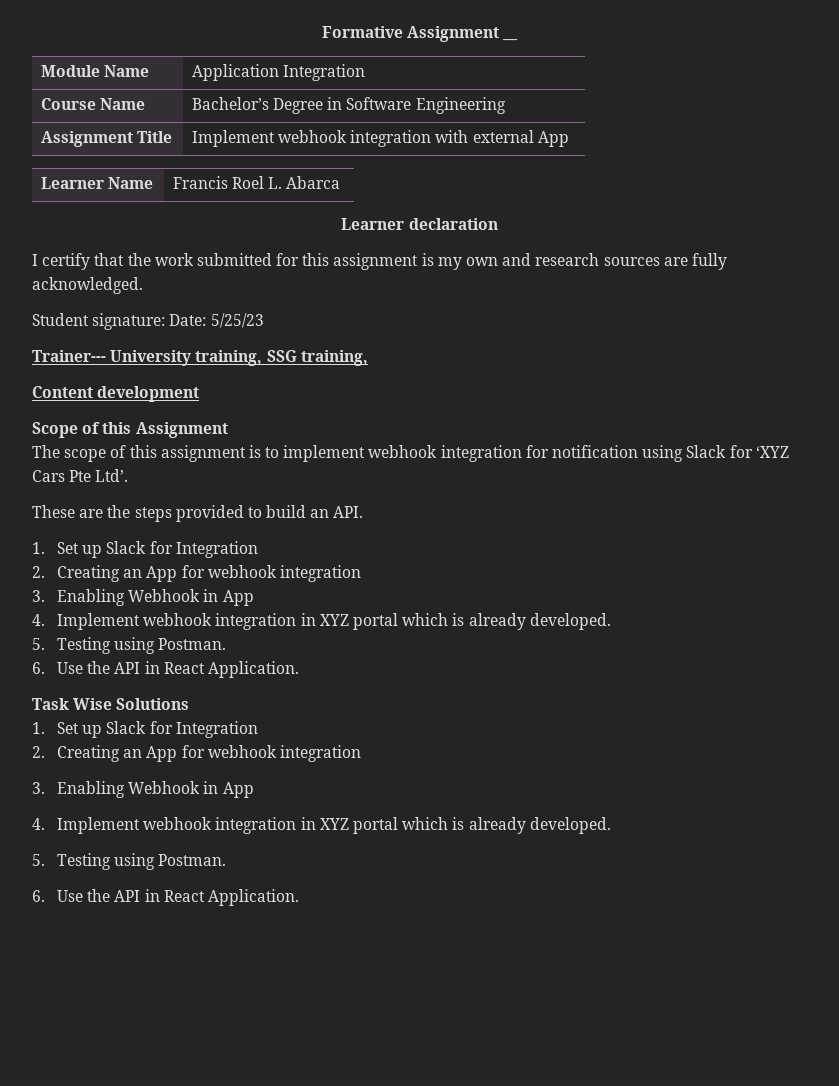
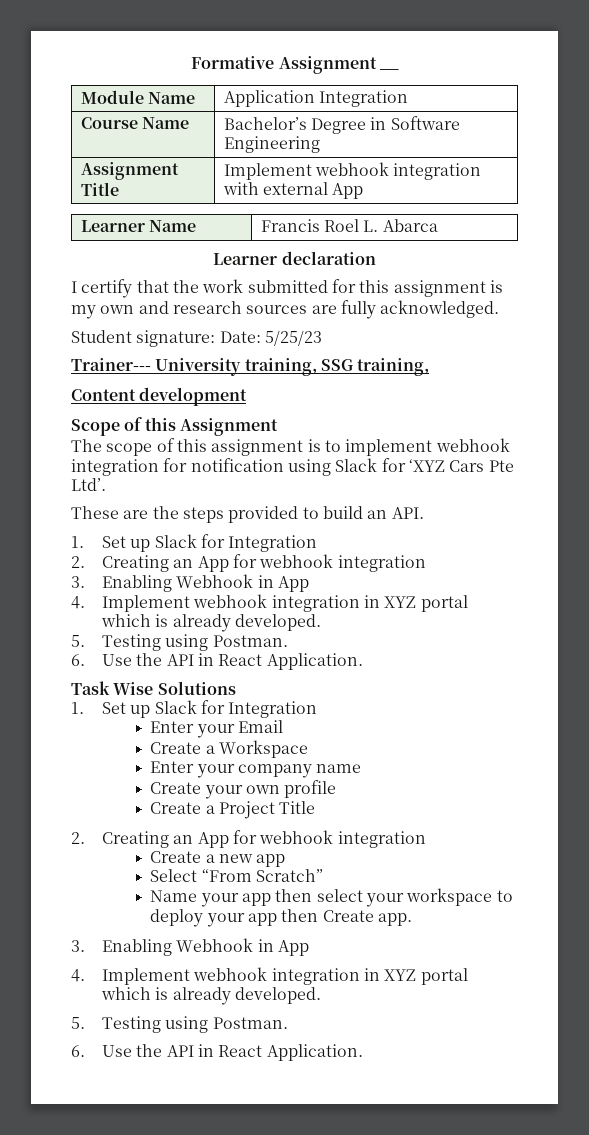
[32,745,361,762] // 2. Creating an App for webhook integration -> [150,720,284,738] [150,740,309,758] [150,761,362,778] [150,780,337,799] [150,801,316,819] [71,830,426,848] [150,851,286,867] [150,869,324,882] [150,888,513,907] [150,909,413,927] // Enter your Email // Create a Workspace // Enter your company name // Create your own profile // Create a Project Title // 2. Creating an App for webhook integration // Create a new app // Select “From Scratch” // Name your app then select your workspace to deploy your app then Create app.

